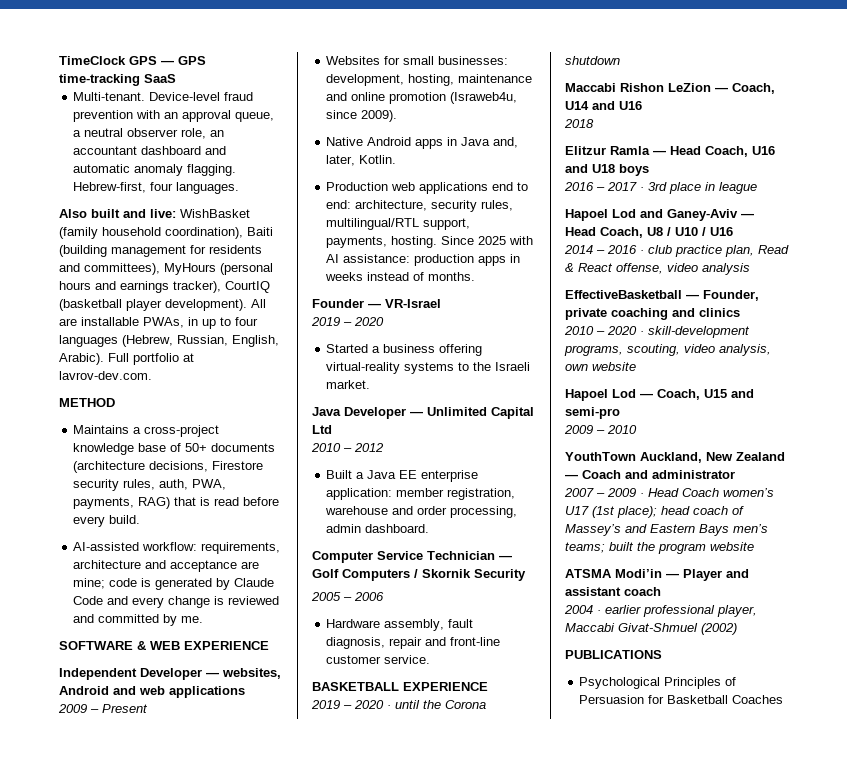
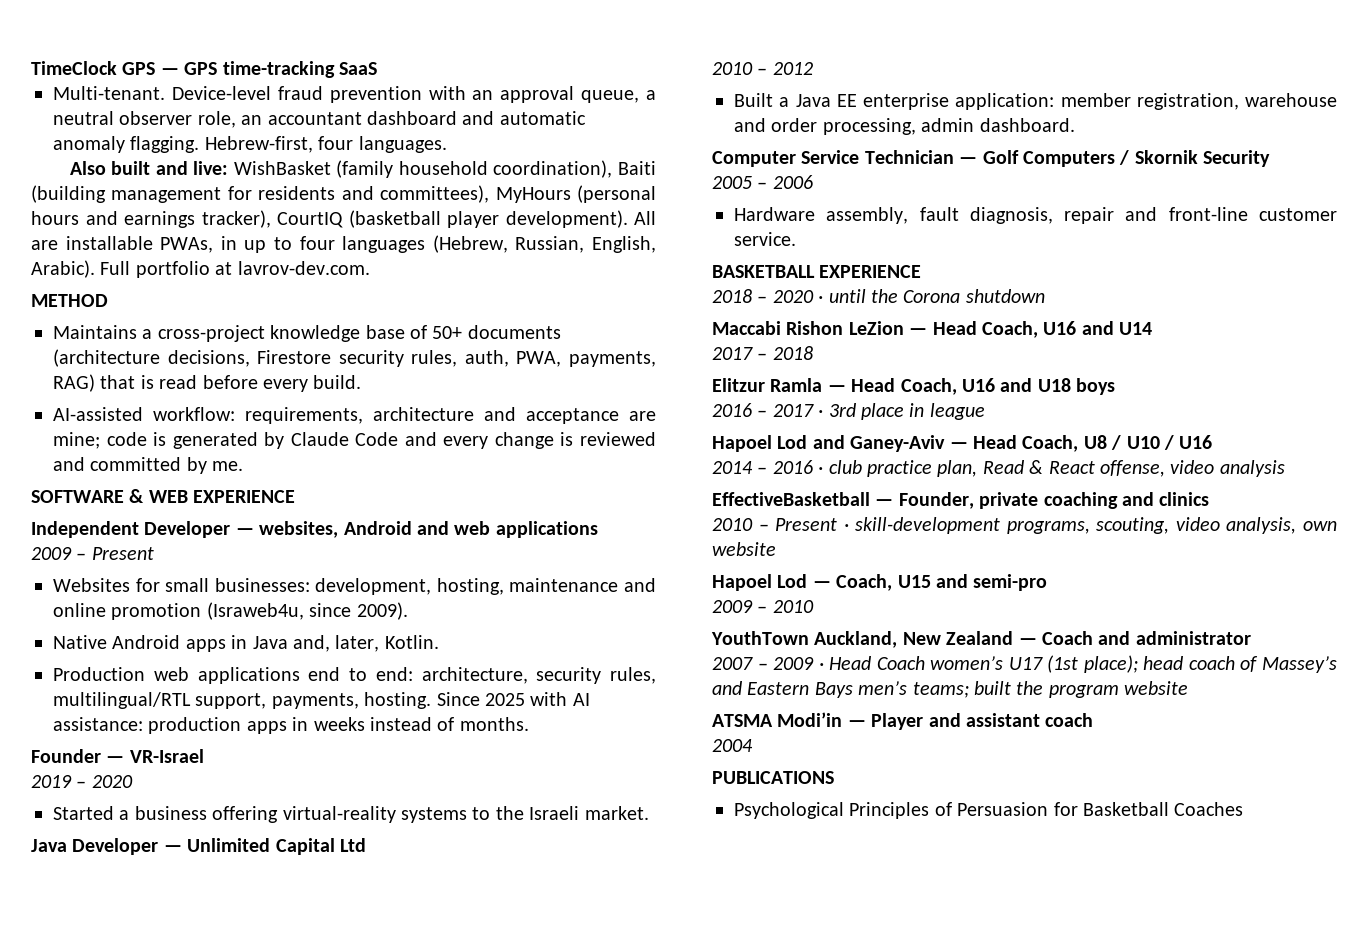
[311,700,340,709] 2019 -> [712,289,752,303] 2018
[732,83,775,94] Coach, -> [932,321,1114,338] Head Coach, U16 and
[592,101,642,110] and U16 // -> [712,347,768,360] // 2017 –
[607,326,637,335] 2020 -> [775,518,838,531] Present
[597,605,757,617] [565,623,737,635] · earlier professional player, Maccabi Givat-Shmuel (2002) -> (753, 745) none

